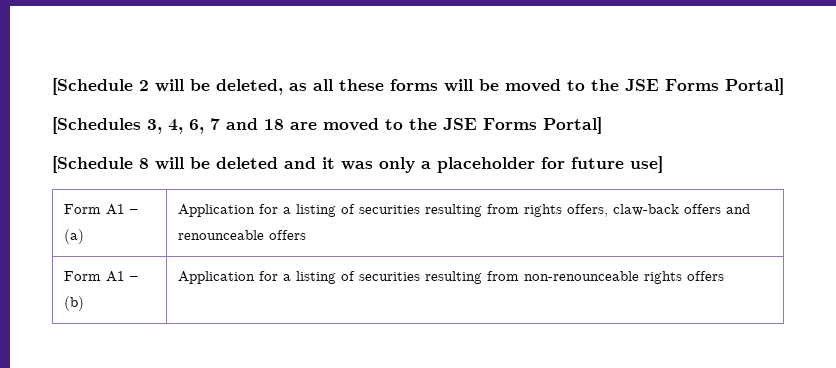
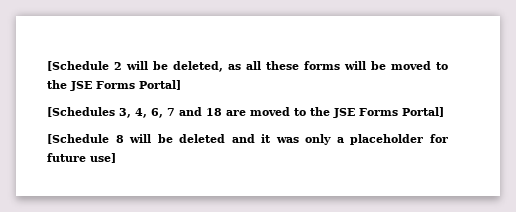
[63,204,138,215] [63,229,84,244] [177,204,750,217] [177,230,306,240] [63,271,138,282] [63,296,84,311] [177,271,724,284] // Form A1 – (a) | Application for a listing of securities resulting from rights offers, claw-back offers and renounceable offers // Form A1 – (b) | Application for a listing of securities resulting from non-renounceable rights offers -> (116, 158) none

